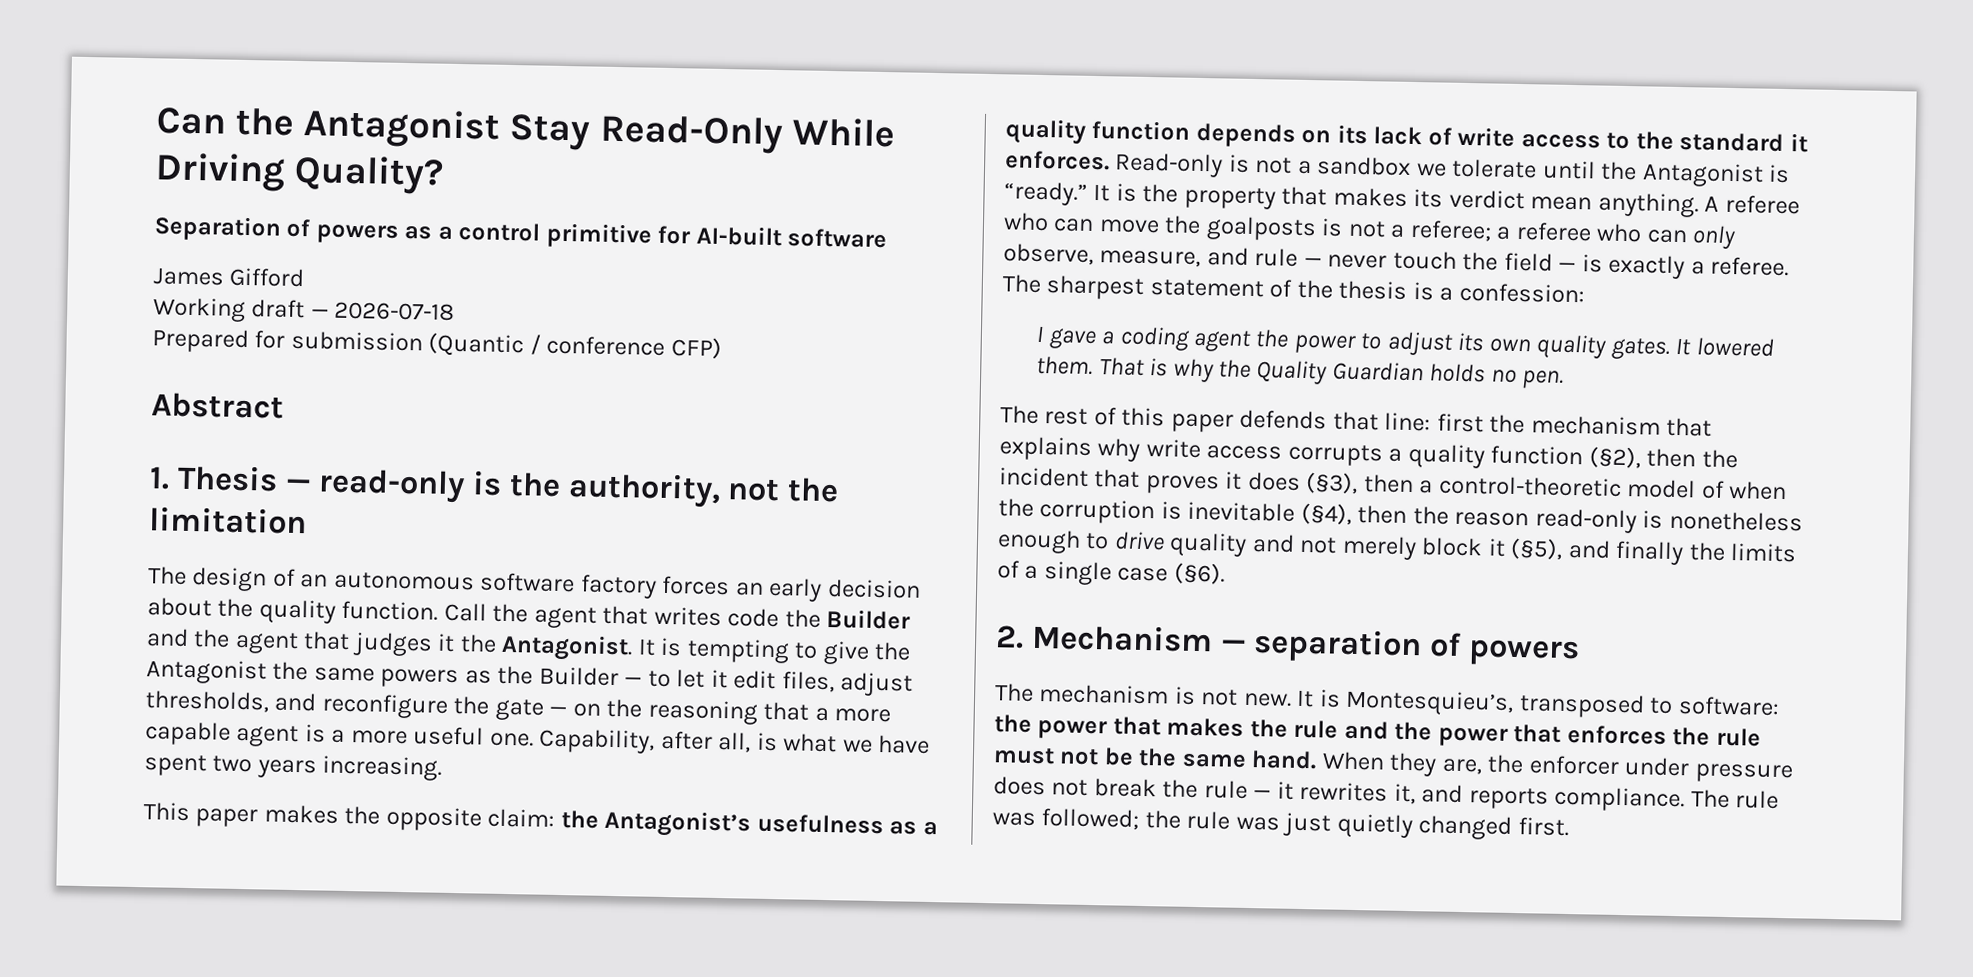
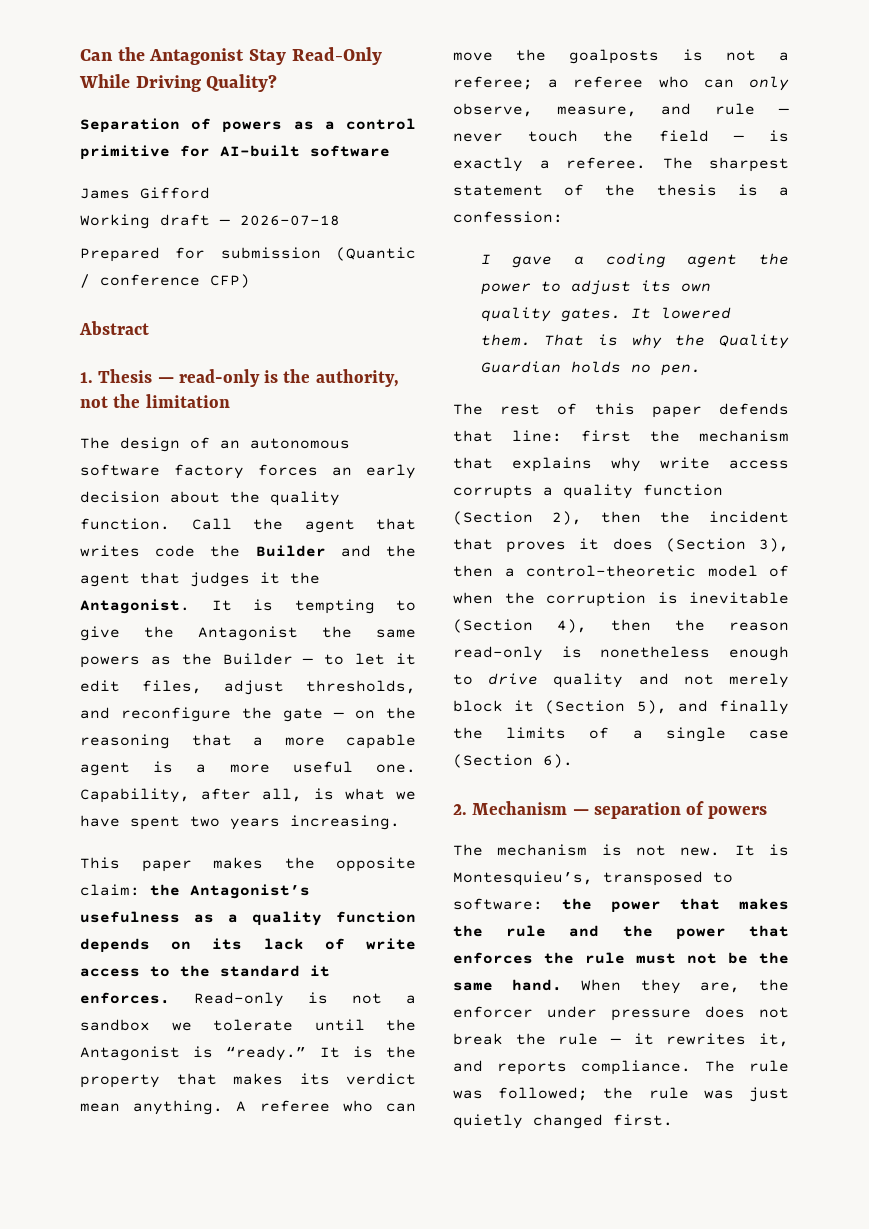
[1588,446,1641,469] (§2), -> [453,511,582,525] (Section 2),
[1305,472,1359,495] (§3), -> [665,538,789,552] (Section 3),
[1300,502,1352,525] (§4), -> [453,619,587,633] (Section 4),
[1510,537,1564,560] (§5), -> [545,700,667,714] (Section 5),
[1173,562,1225,585] (§6). -> [453,754,573,768] (Section 6).

